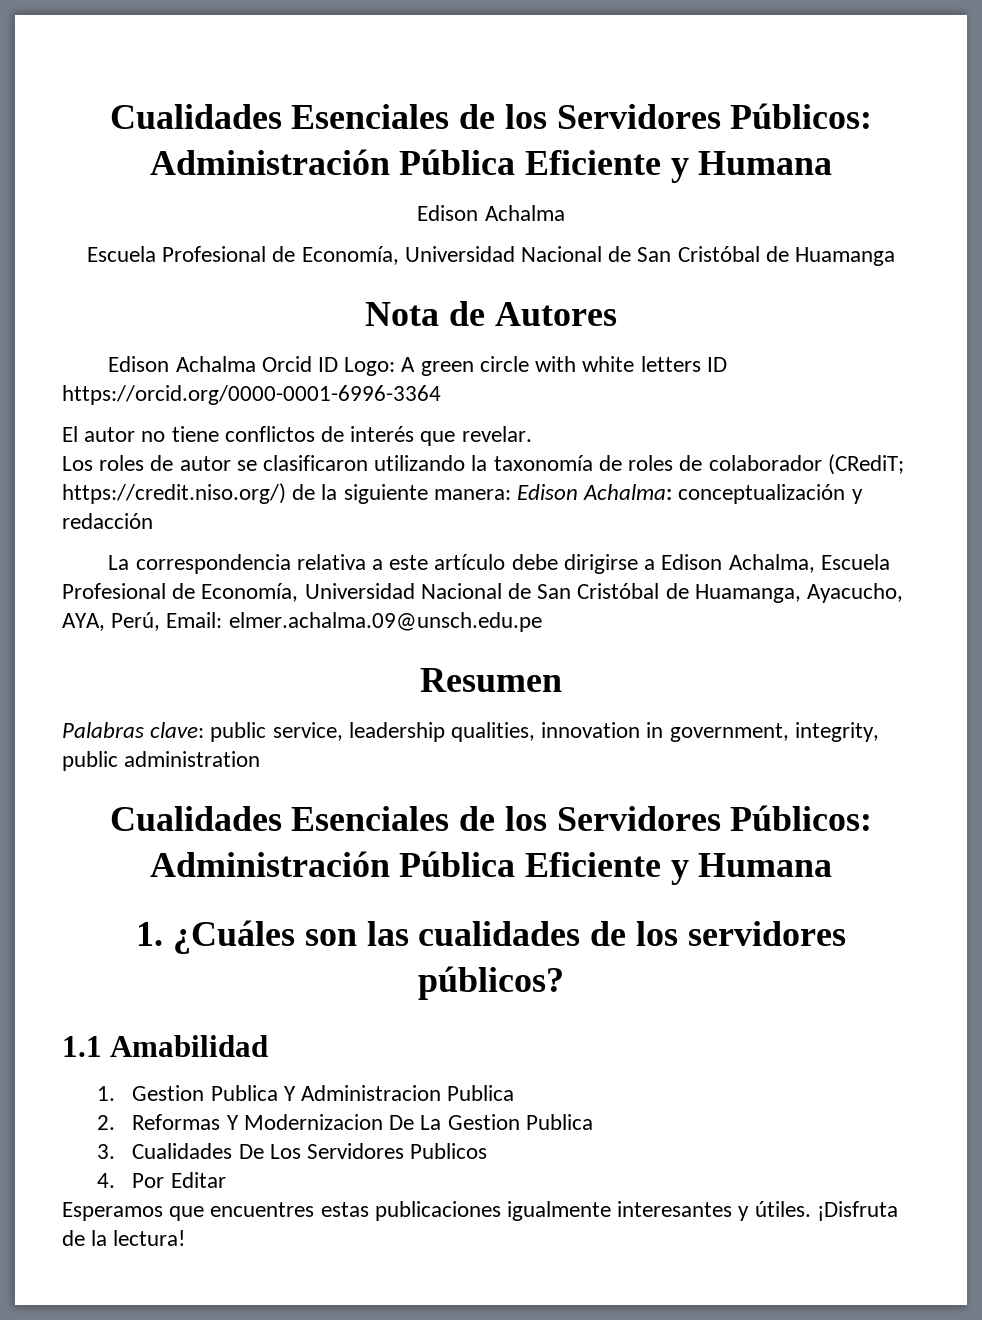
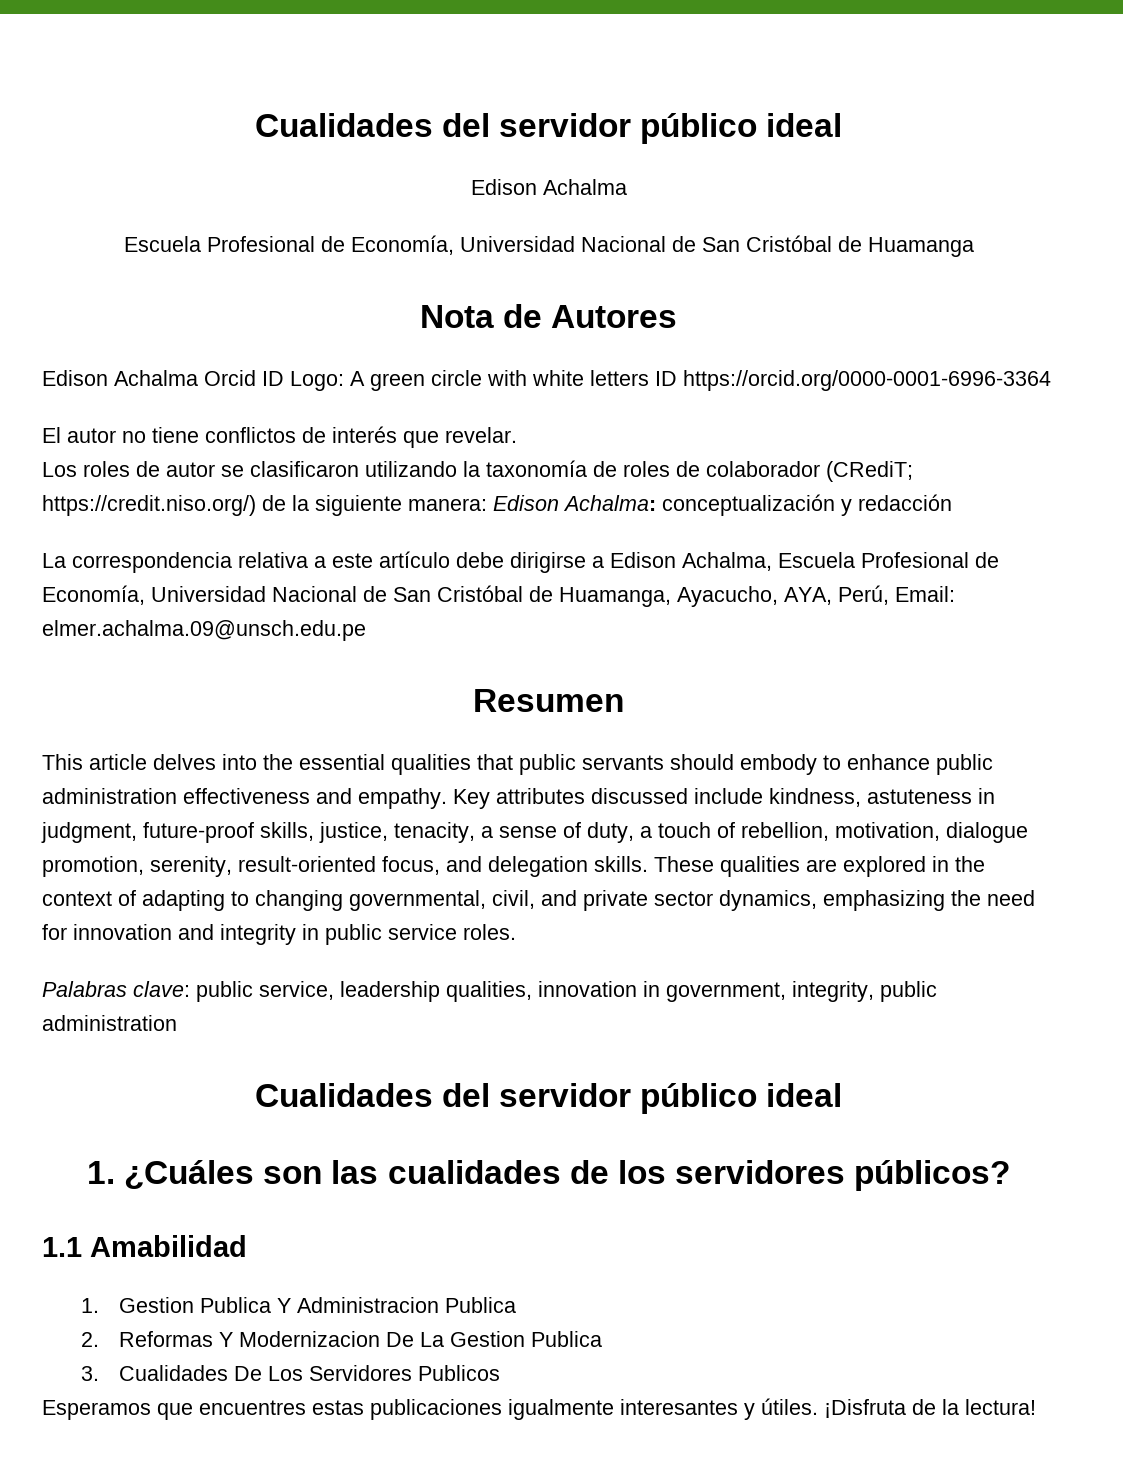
[109,103,873,129] [149,149,833,183] Cualidades Esenciales de los Servidores Públicos: Administración Pública Eficiente y Humana -> [254,113,843,144] Cualidades del servidor público ideal
(562, 680) none -> [42,754,993,775] [42,788,995,809] [41,822,1028,843] [42,856,985,877] [42,890,1035,911] [42,924,516,945] // This article delves into the essential qualities that public servants should embody to enhance public administration effectiveness and empathy. Key attributes discussed include kindness, astuteness in judgment, future-proof skills, justice, tenacity, a sense of duty, a touch of rebellion, motivation, dialogue promotion, serenity, result-oriented focus, and delegation skills. These qualities are explored in the context of adapting to changing governmental, civil, and private sector dynamics, emphasizing the need for innovation and integrity in public service roles.
[291,805,873,831] [149,851,833,885] Esenciales de los Servidores Públicos: Administración Pública Eficiente y Humana -> [441,1083,843,1114] del servidor público ideal
[97,1172,226,1188] // 4. Por Editar -> (501, 1373) none

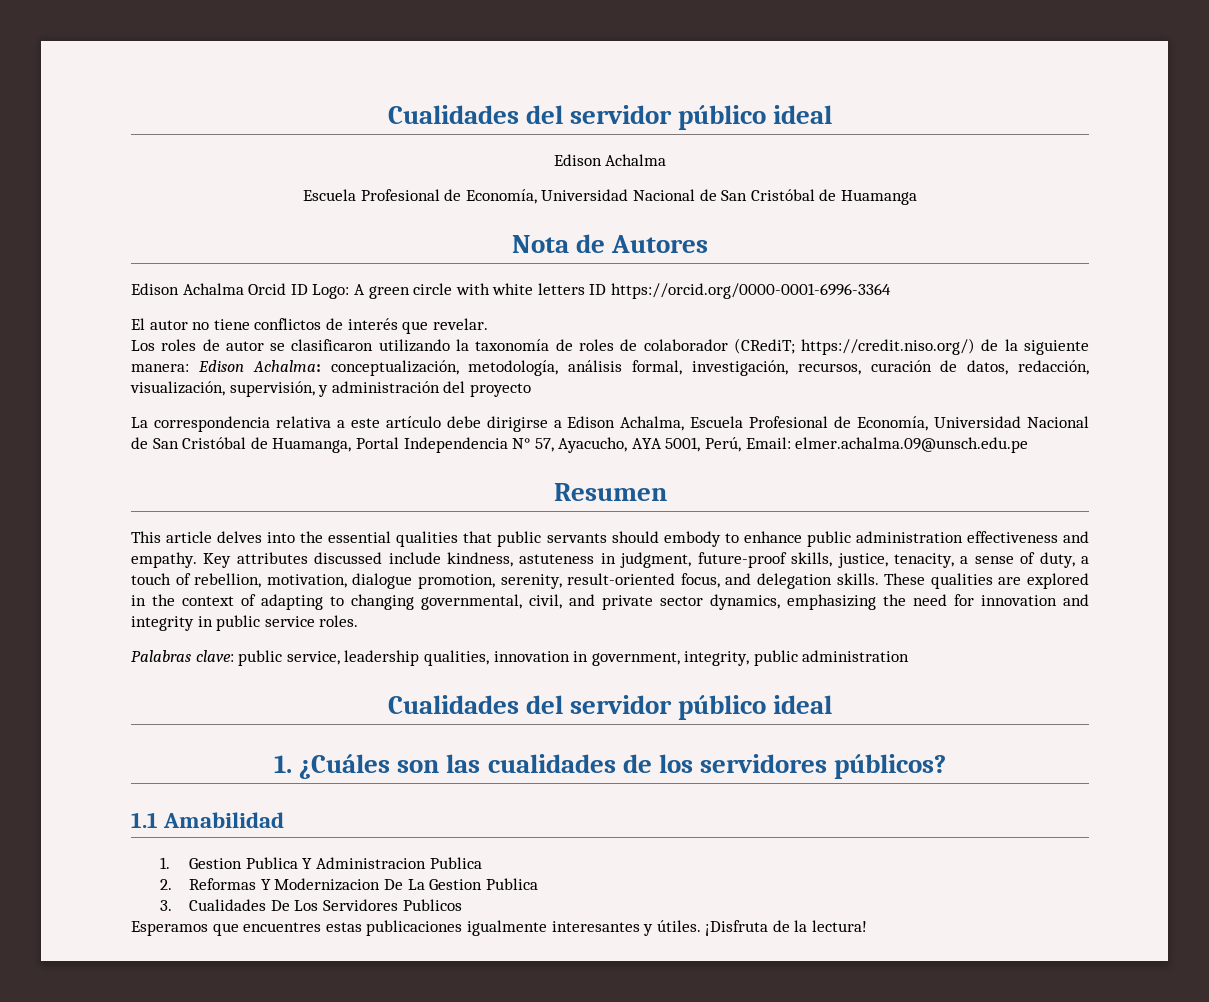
[662,494,952,516] conceptualización y redacción -> [330,360,1090,376] [130,381,531,397] conceptualización, metodología, análisis formal, investigación, recursos, curación de datos, redacción, visualización, supervisión, y administración del proyecto
[677,586,832,607] Ayacucho, AYA, -> [355,437,701,453] Portal Independencia N° 57, Ayacucho, AYA 5001,

